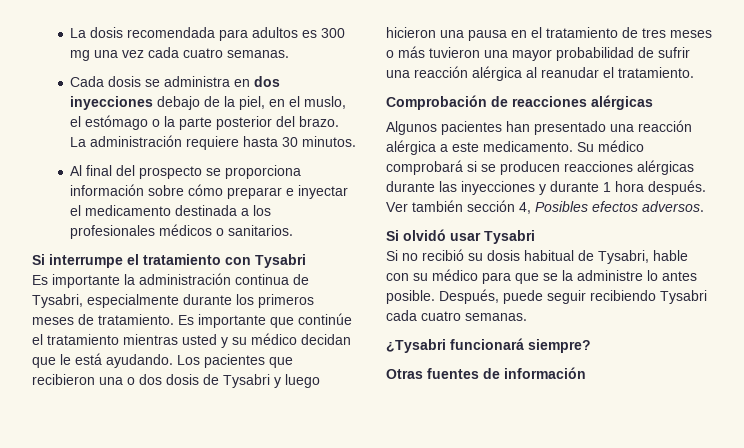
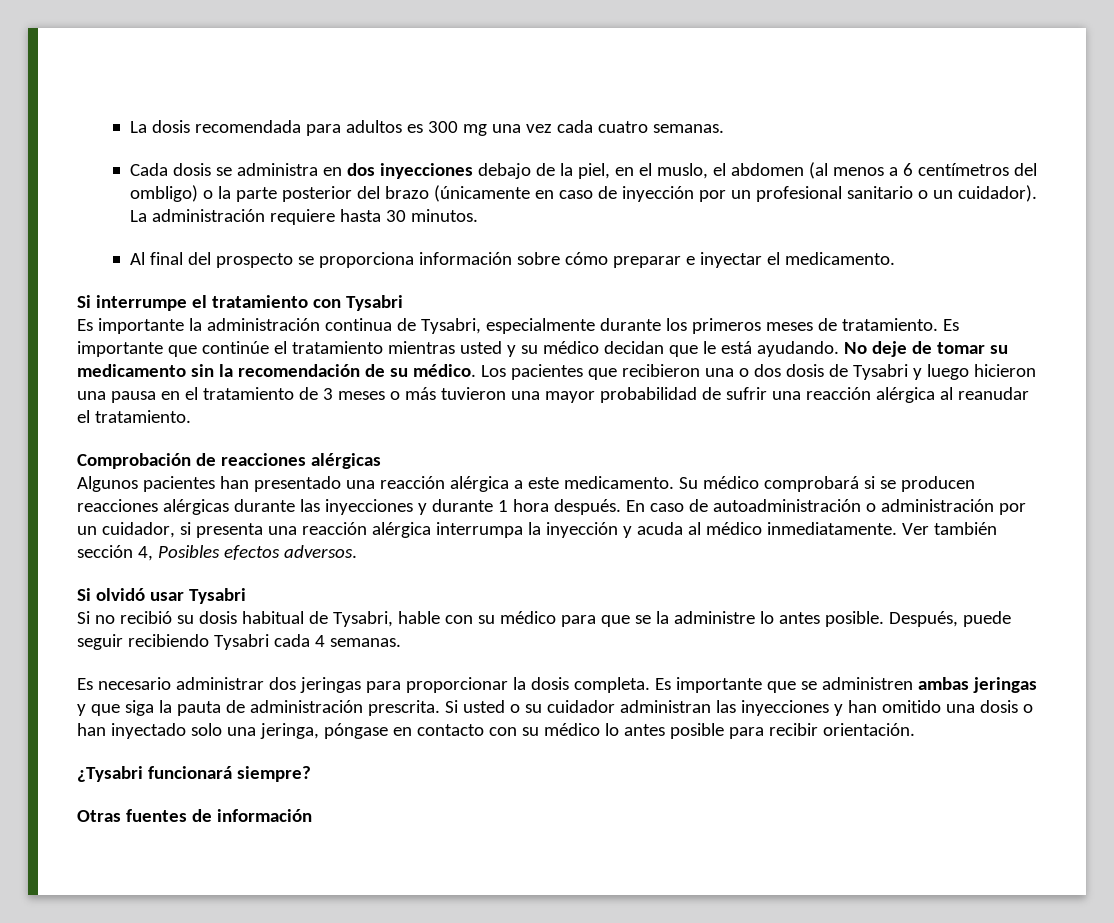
[85,115,149,130] estómago -> [730,162,1037,179] [129,185,198,202] abdomen (al menos a 6 centímetros del ombligo)
[299,116,340,127] brazo. -> [384,185,1037,202] brazo (únicamente en caso de inyección por un profesional sanitario o un cuidador).
[85,205,272,216] [70,224,294,239] medicamento destinada a los profesionales médicos o sanitarios. -> [784,252,895,265] medicamento.
(173, 361) none -> [843,341,1008,357] [77,364,476,377] No deje de tomar su medicamento sin la recomendación de su médico.
[642,28,666,38] tres -> [322,388,333,400] 3
(706, 187) none -> [625,499,1026,515] [77,522,897,538] En caso de autoadministración o administración por un cuidador, si presenta una reacción alérgica interrumpa la inyección y acuda al médico inmediatamente.
[421,311,527,321] cuatro semanas. -> [314,635,401,647] [77,677,1037,693] [77,700,1033,716] [77,723,915,739] 4 semanas. // Es necesario administrar dos jeringas para proporcionar la dosis completa. Es importante que se administren ambas jeringas y que siga la pauta de administración prescrita. Si usted o su cuidador administran las inyecciones y han omitido una dosis o han inyectado solo una jeringa, póngase en contacto con su médico lo antes posible para recibir orientación.

